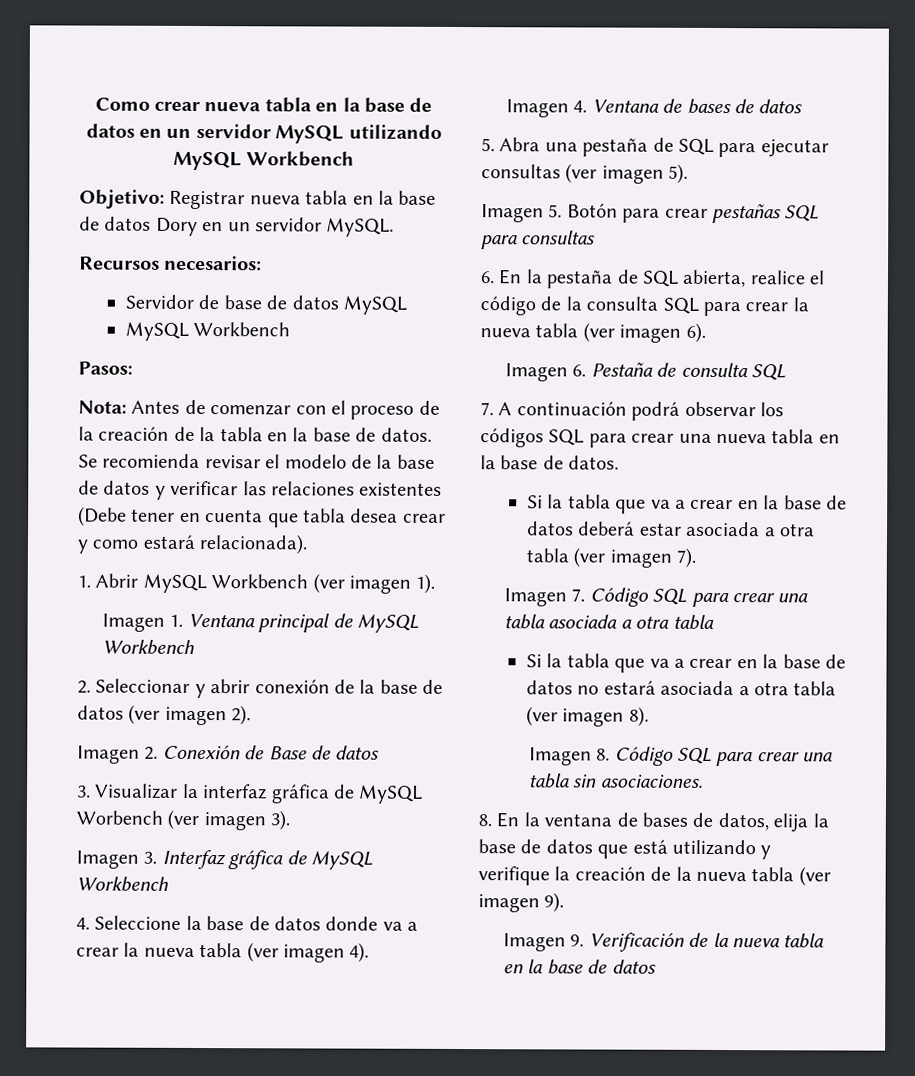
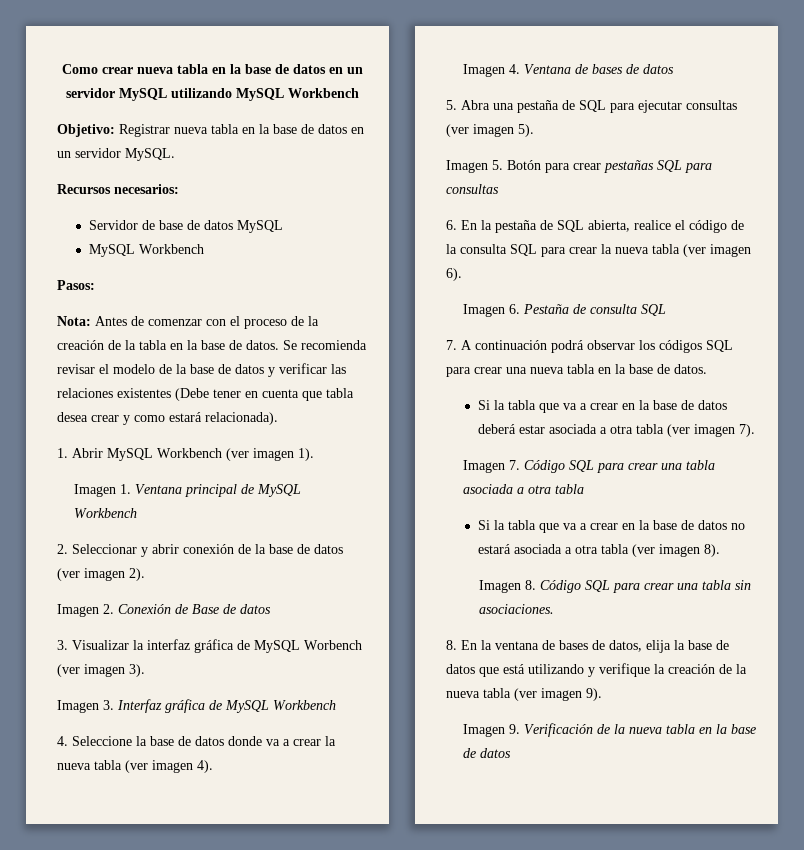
[155,217,198,236] Dory -> (347, 129) none

